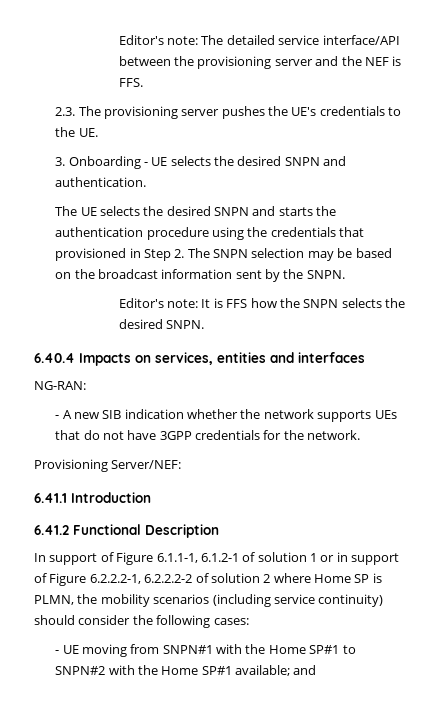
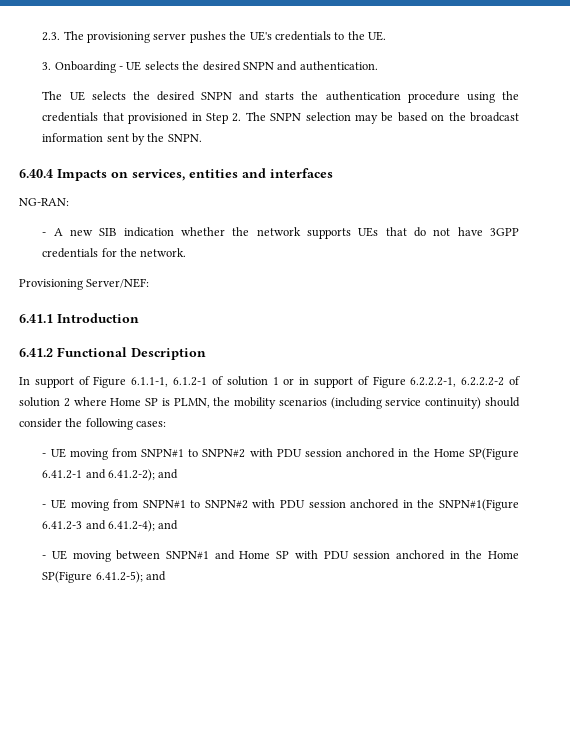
[118,35,400,45] [118,56,402,69] [118,78,143,87] Editor's note: The detailed service interface/API between the provisioning server and the NEF is FFS. // -> (42, 36) none
[118,298,406,308] [118,319,205,329] // Editor's note: It is FFS how the SNPN selects the desired SNPN. -> (202, 138) none
[216,644,356,654] [55,665,291,676] with the Home SP#1 to SNPN#2 with the Home SP#1 available; -> [188,448,519,460] [42,469,179,481] [42,499,520,511] [42,520,179,532] [42,550,519,562] [42,571,143,583] to SNPN#2 with PDU session anchored in the Home SP(Figure 6.41.2-1 and 6.41.2-2); and // - UE moving from SNPN#1 to SNPN#2 with PDU session anchored in the SNPN#1(Figure 6.41.2-3 and 6.41.2-4); and // - UE moving between SNPN#1 and Home SP with PDU session anchored in the Home SP(Figure 6.41.2-5);

